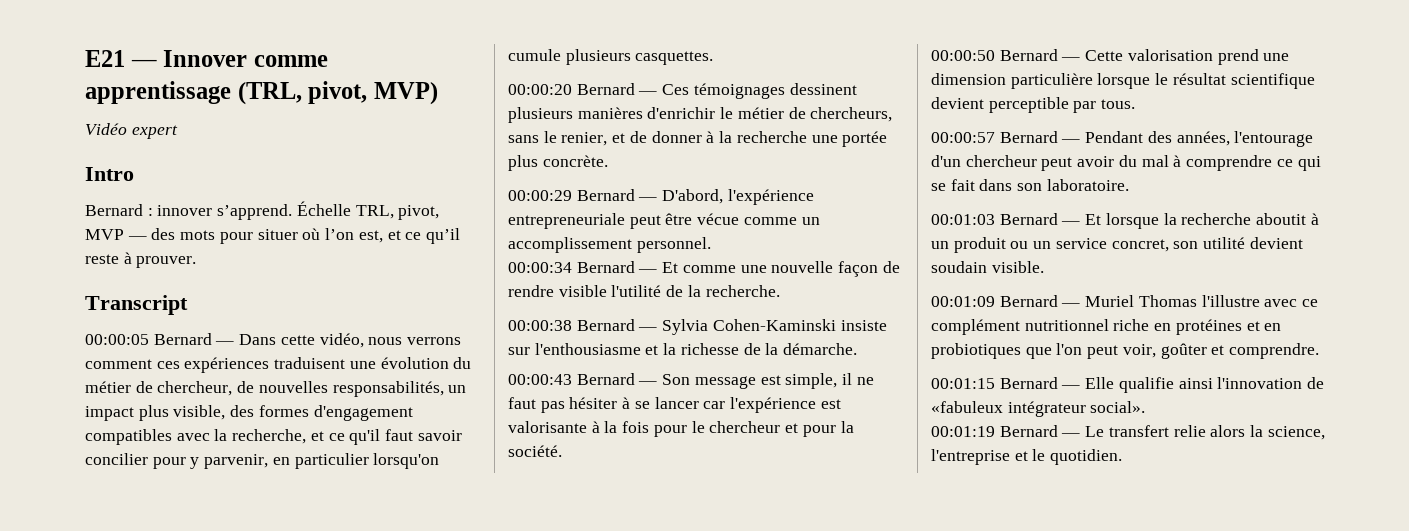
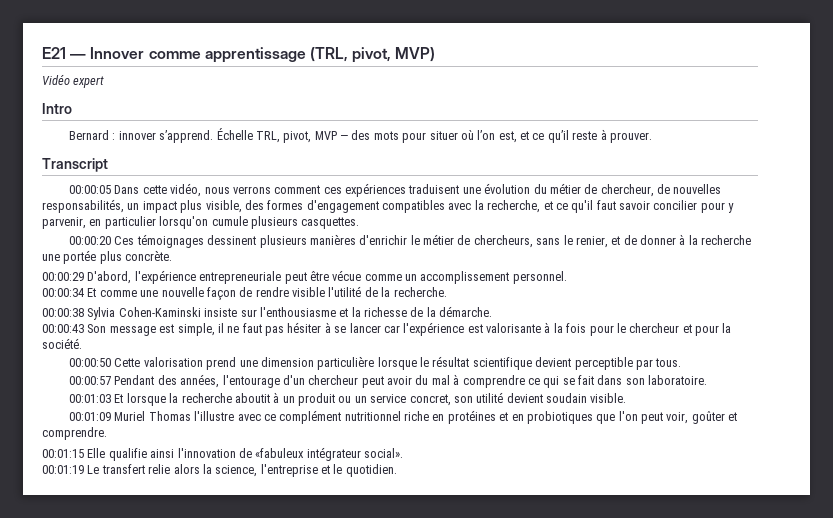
[153,333,235,345] Bernard — -> (112, 189) none
[576,83,658,95] Bernard — -> (112, 240) none
[576,189,658,201] Bernard — -> (84, 276) none
[576,261,658,273] Bernard — -> (84, 292) none
[576,319,658,331] Bernard — -> (84, 312) none
[576,373,658,385] Bernard — -> (84, 328) none
[999,49,1081,61] Bernard — -> (112, 362) none
[999,131,1081,143] Bernard — -> (112, 380) none
[999,213,1081,225] Bernard — -> (112, 398) none
[999,295,1081,307] Bernard — -> (112, 416) none
[999,377,1081,389] Bernard — -> (84, 453) none
[999,425,1081,437] Bernard — -> (84, 469) none

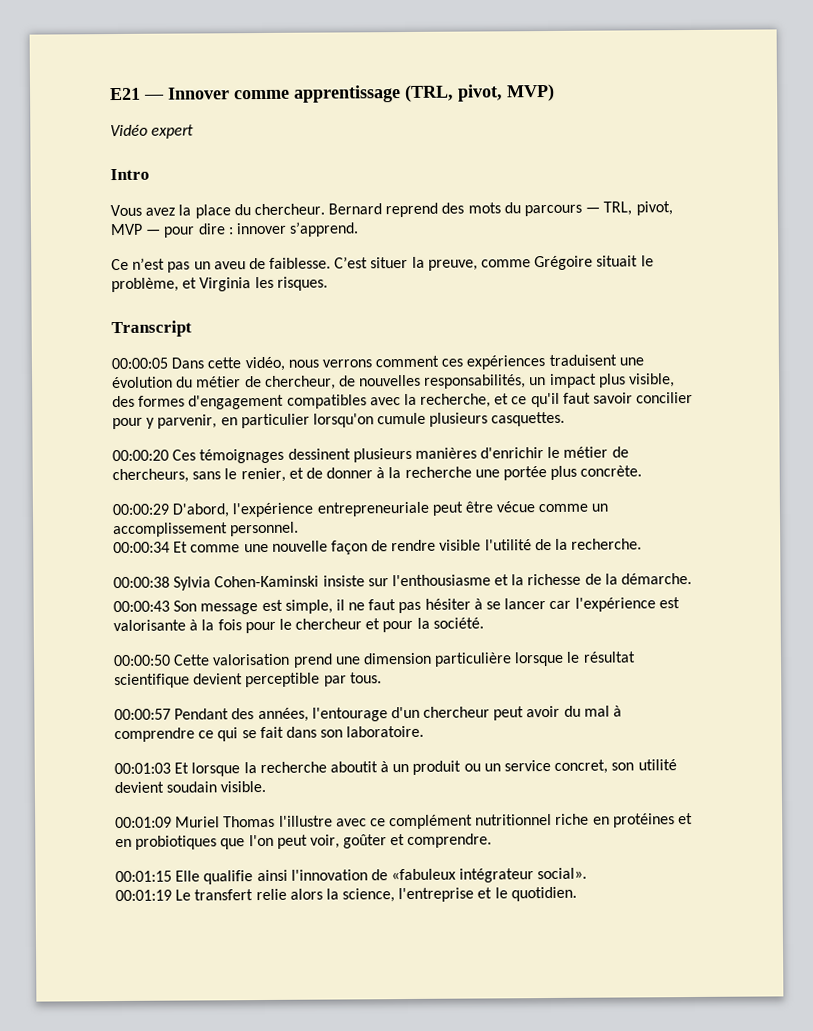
[69,128,652,143] Bernard : innover s’apprend. Échelle TRL, pivot, MVP — des mots pour situer où l’on est, et ce qu’il reste à prouver. -> [110,201,673,219] [110,221,360,238] [111,255,654,273] [111,276,328,293] Vous avez la place du chercheur. Bernard reprend des mots du parcours — TRL, pivot, MVP — pour dire : innover s’apprend. // Ce n’est pas un aveu de faiblesse. C’est situer la preuve, comme Grégoire situait le problème, et Virginia les risques.

